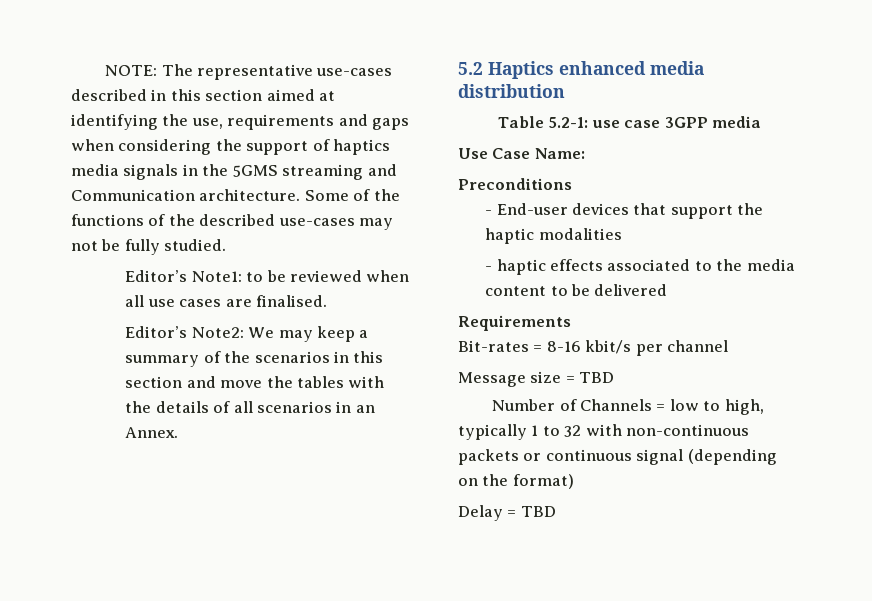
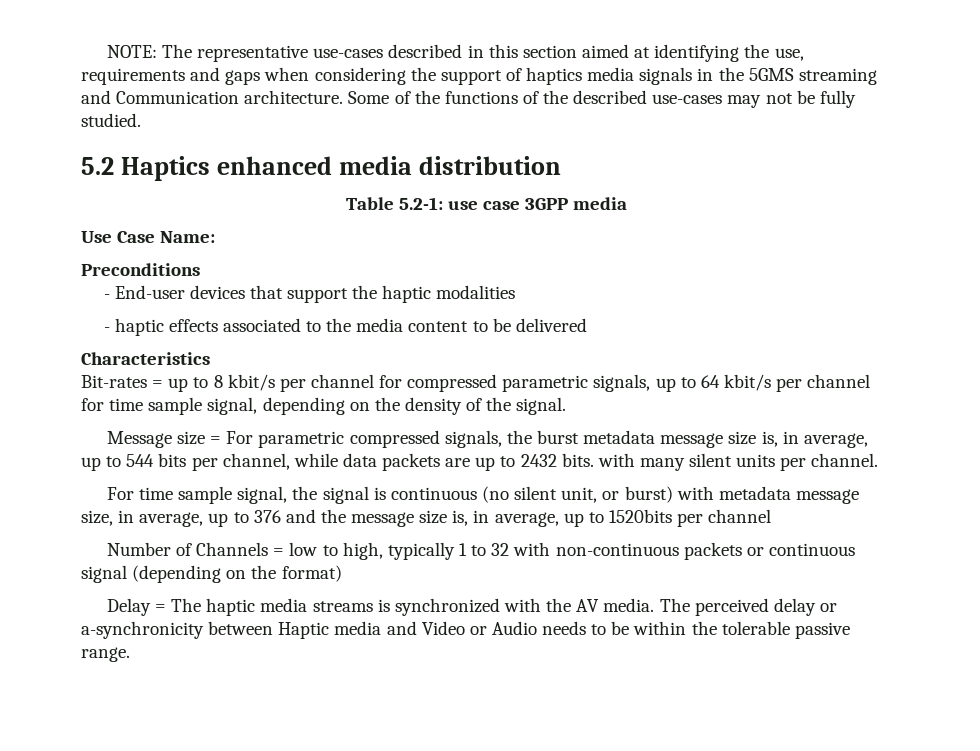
[125,270,410,282] [125,295,327,307] [125,326,369,342] [125,351,384,367] [125,376,385,388] [125,401,375,413] [125,427,179,438] // Editor’s Note1: to be reviewed when all use cases are finalised. // Editor’s Note2: We may keep a summary of the scenarios in this section and move the tables with the details of all scenarios in an Annex. -> (141, 120) none
[458,315,571,331] Requirements -> [81,352,210,365] Characteristics
[546,340,729,356] [458,371,615,387] 8-16 kbit/s per channel // Message size = TBD -> [168,374,871,392] [81,397,567,415] [106,430,868,448] [81,453,879,471] [106,486,859,504] [81,509,772,527] up to 8 kbit/s per channel for compressed parametric signals, up to 64 kbit/s per channel for time sample signal, depending on the density of the signal. // Message size = For parametric compressed signals, the burst metadata message size is, in average, up to 544 bits per channel, while data packets are up to 2432 bits. with many silent units per channel. // For time sample signal, the signal is continuous (no silent unit, or burst) with metadata message size, in average, up to 376 and the message size is, in average, up to 1520bits per channel
[520,506,556,517] TBD -> [171,598,837,616] [81,621,850,639] [81,647,130,662] The haptic media streams is synchronized with the AV media. The perceived delay or a-synchronicity between Haptic media and Video or Audio needs to be within the tolerable passive range.

